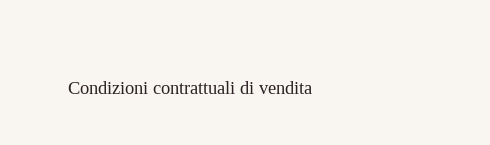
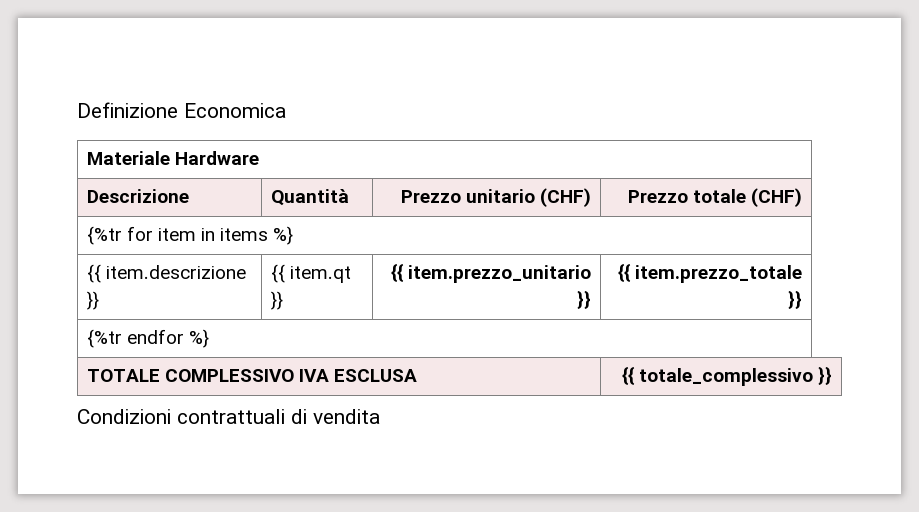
(68, 87) none -> [77,102,286,118] [86,151,259,165] [86,189,189,203] [270,189,349,206] [401,188,592,207] [628,188,803,207] [86,226,294,245] [86,264,246,283] [86,291,99,310] [270,264,351,283] [270,291,283,310] [391,263,592,283] [577,290,592,309] [618,263,803,283] [788,290,803,309] [86,329,209,348] [86,369,417,382] [622,366,833,386] Definizione Economica // Materiale Hardware // Descrizione | Quantità | Prezzo unitario (CHF) | Prezzo totale (CHF) // {%tr for item in items %} // {{ item.descrizione }} | {{ item.qt }} | {{ item.prezzo_unitario }} | {{ item.prezzo_totale }} // {%tr endfor %} // TOTALE COMPLESSIVO IVA ESCLUSA | {{ totale_complessivo }} //

